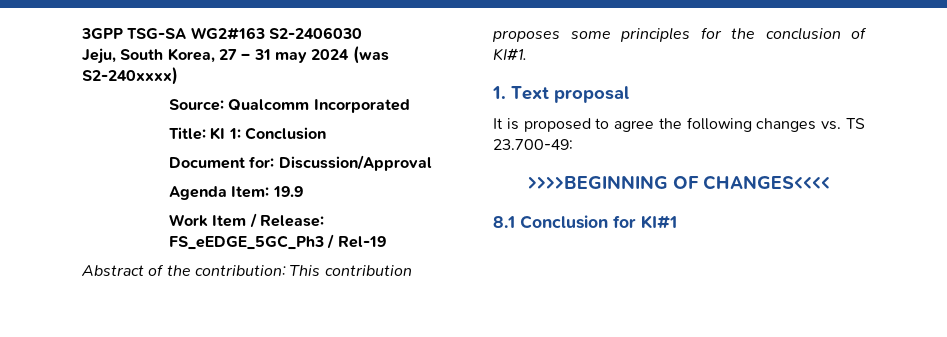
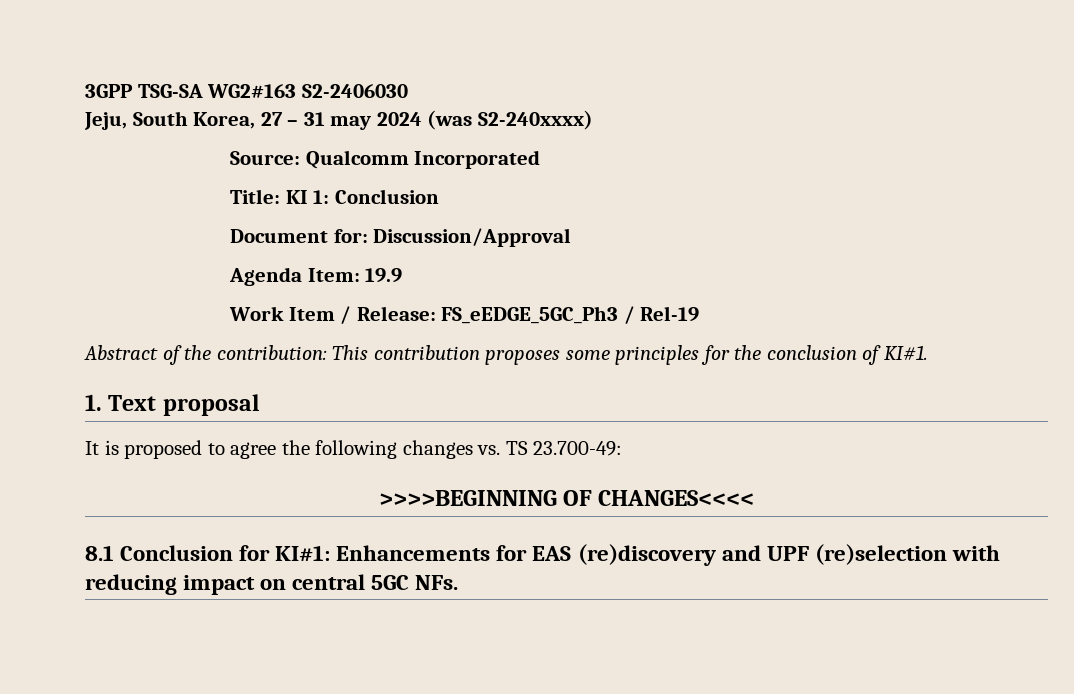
[641,215,677,229] KI#1 -> [275,544,1000,566] [85,574,459,595] KI#1: Enhancements for EAS (re)discovery and UPF (re)selection with reducing impact on central 5GC NFs.

